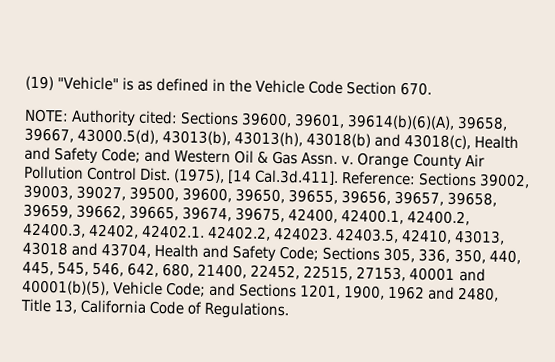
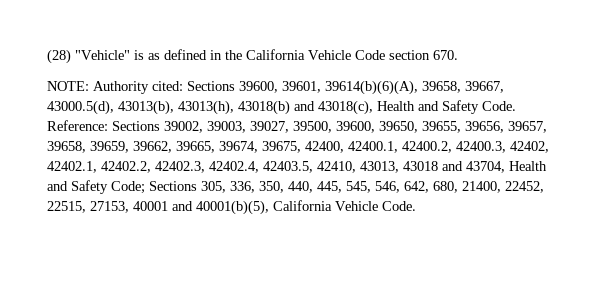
[25,75,54,91] (19) -> [47,49,71,64] (28)
(253, 86) none -> [246,49,305,60] California
[346,81,398,95] Section -> [389,50,430,60] section
[101,148,485,171] [24,165,340,186] Code; and Western Oil & Gas Assn. v. Orange County Air Pollution Control Dist. (1975), [14 Cal.3d.411]. -> [482,101,516,111] Code.
[142,224,334,241] 42402.1. 42402.2, 424023. -> [47,161,259,173] 42402.1, 42402.2, 42402.3, 42402.4,
[113,281,500,302] [20,298,290,320] Vehicle Code; and Sections 1201, 1900, 1962 and 2480, Title 13, California Code of Regulations. -> [273,200,416,211] California Vehicle Code.

